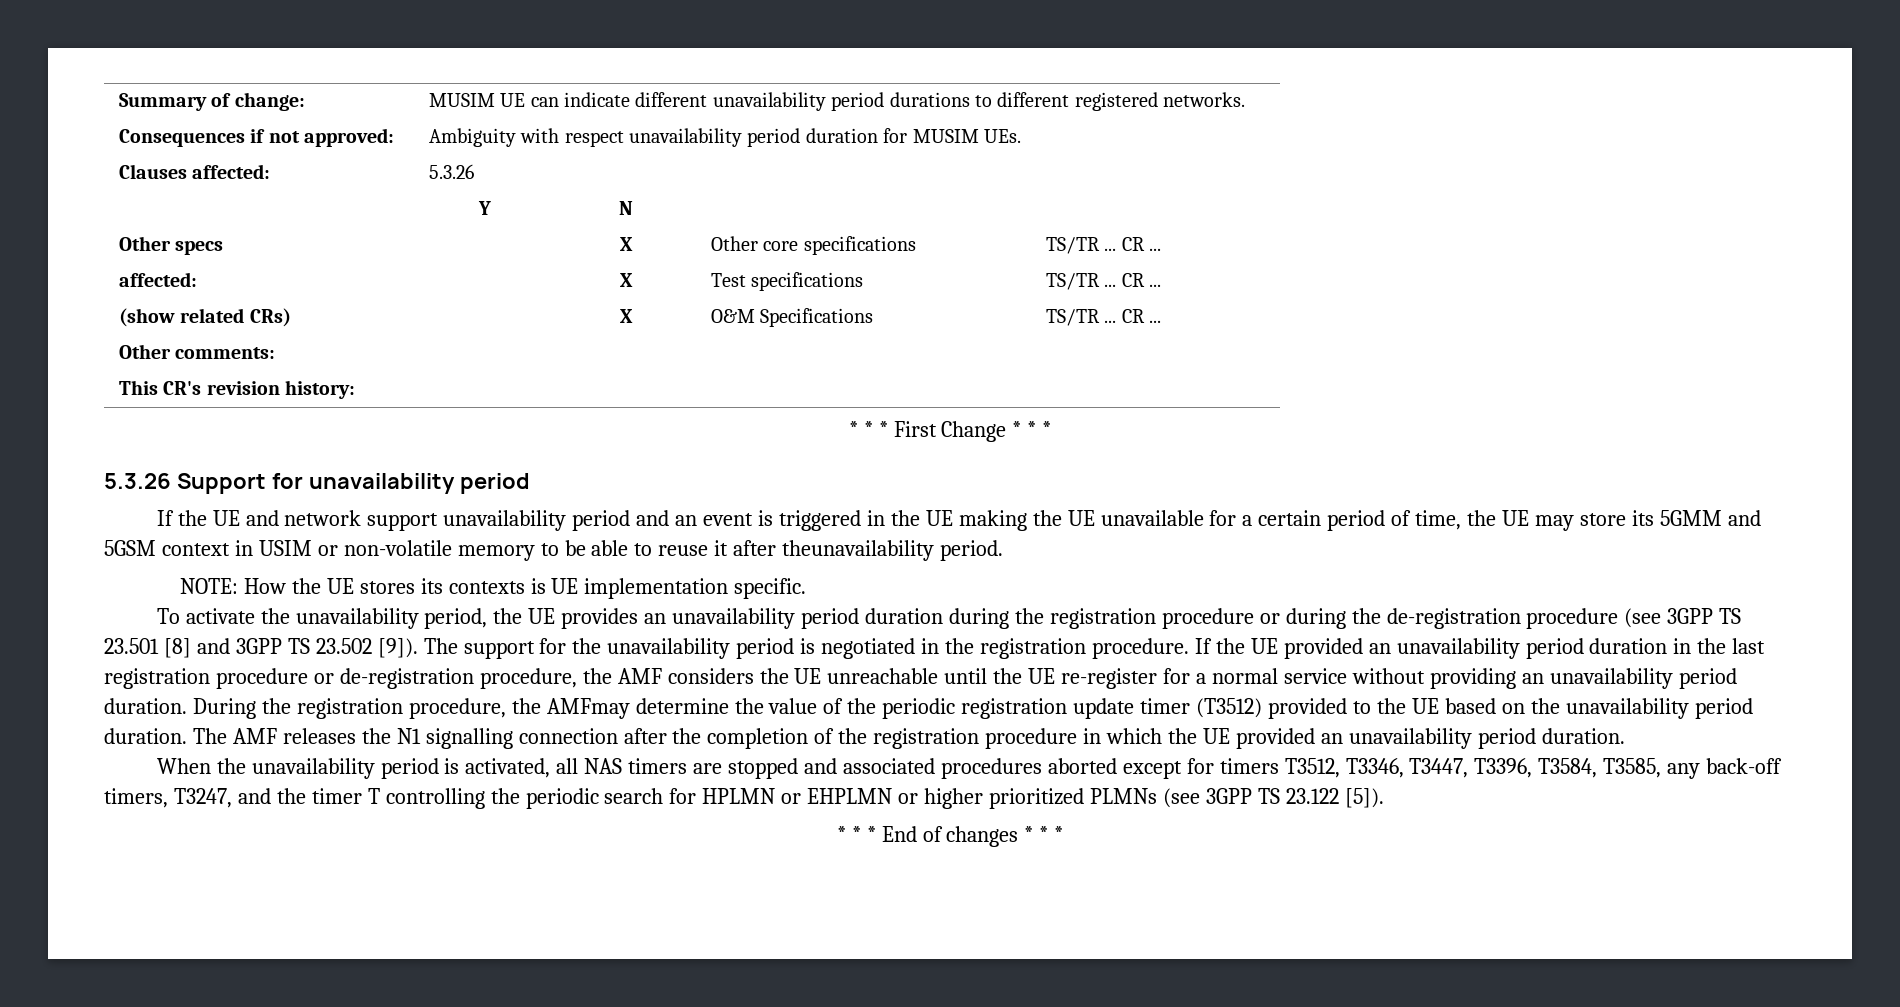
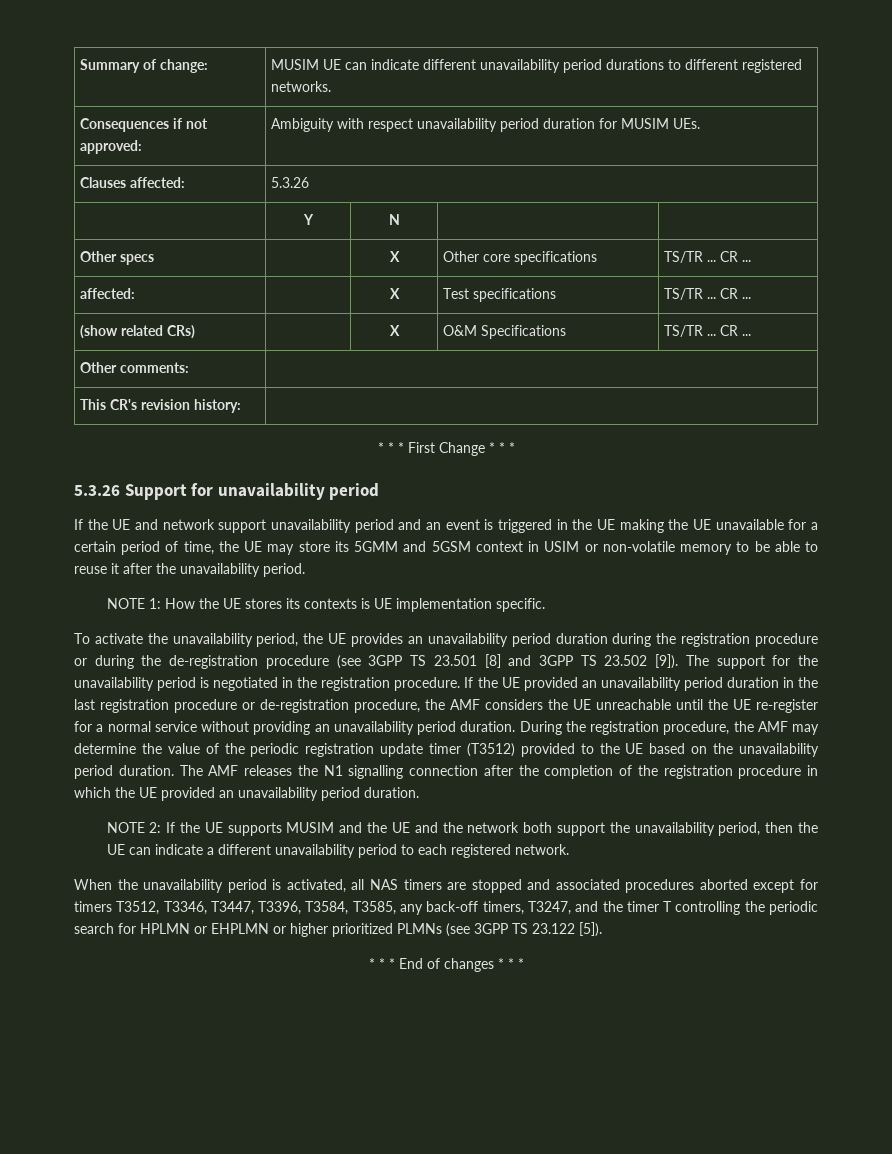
[782,540,935,561] theunavailability -> [156,563,260,577] the unavailability
[179,578,238,594] NOTE: -> [106,598,161,609] NOTE 1:
[546,698,630,719] AMFmay -> [757,721,819,735] AMF may
(1625, 736) none -> [106,822,819,836] [106,844,569,858] // NOTE 2: If the UE supports MUSIM and the UE and the network both support the unavailability period, then the UE can indicate a different unavailability period to each registered network.

